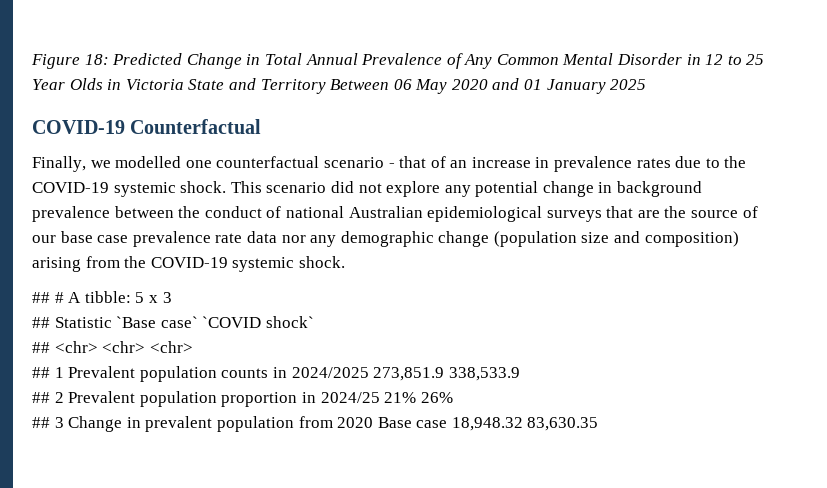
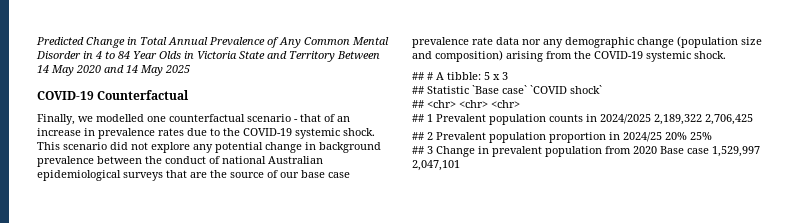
[31,54,109,69] Figure 18: -> (36, 41) none
[705,54,765,65] 12 to 25 -> [95,51,130,59] 4 to 84
[393,79,412,90] 06 -> [37,65,49,73] 14
[524,79,606,94] 01 January -> [126,65,163,76] 14 May
[373,367,520,381] 273,851.9 338,533.9 -> [654,114,753,125] 2,189,322 2,706,425
[384,392,453,403] 21% 26% -> [665,132,712,140] 20% 25%
[451,417,599,431] 18,948.32 83,630.35 -> [712,146,760,157] [412,160,460,171] 1,529,997 2,047,101

